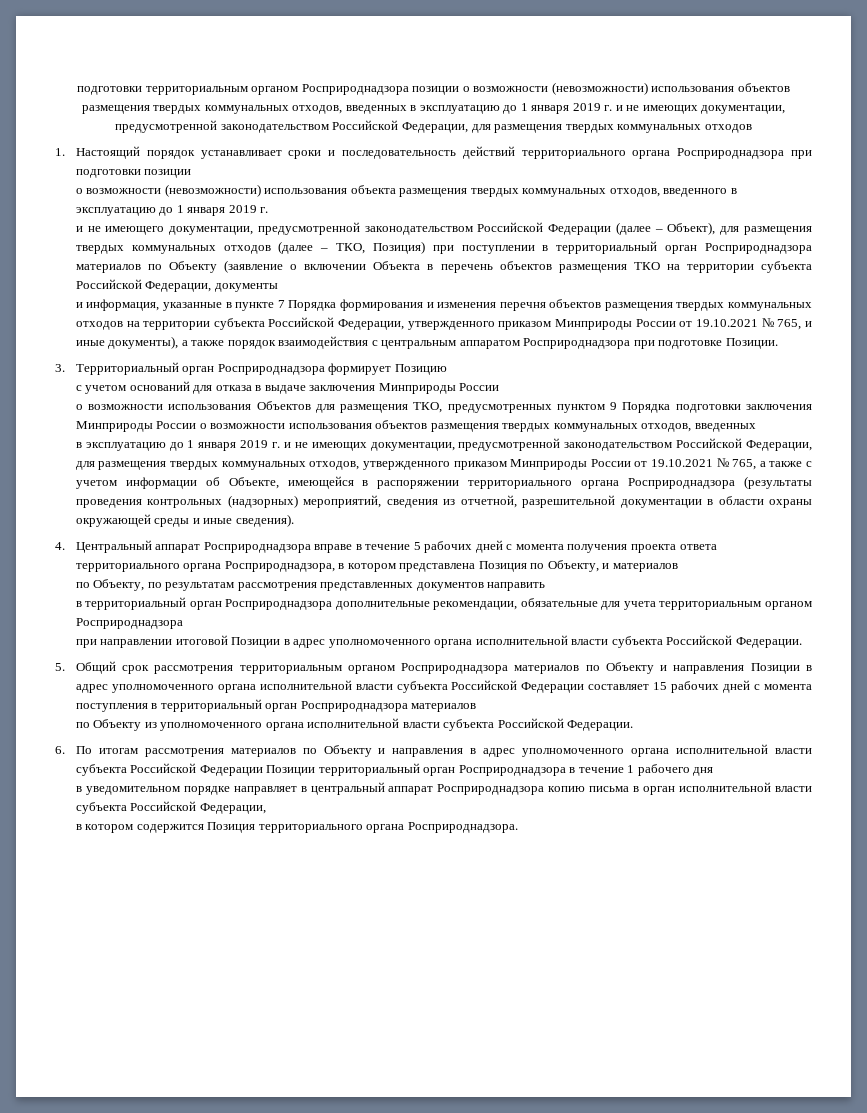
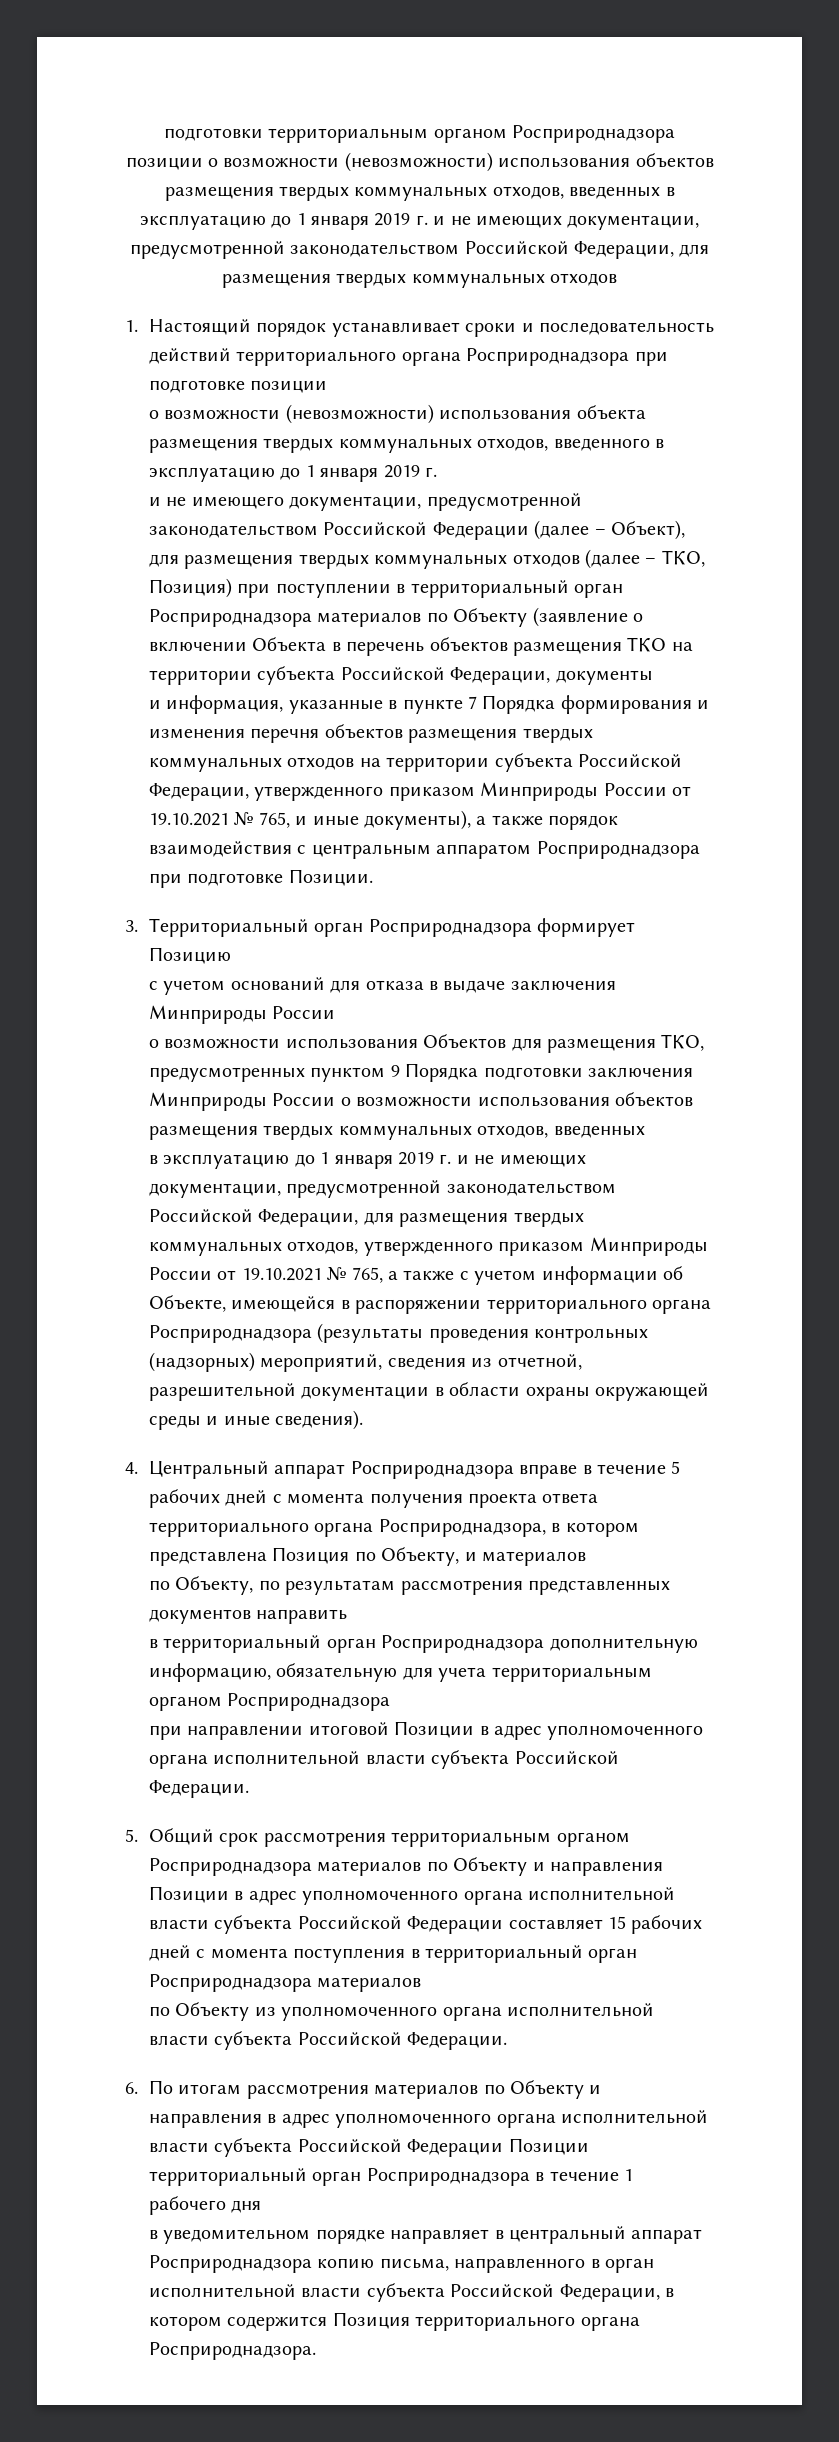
[75,169,141,178] подготовки -> [148,380,245,393] подготовке
[335,598,598,610] дополнительные рекомендации, обязательные -> [549,1638,698,1653] [148,1663,398,1682] дополнительную информацию, обязательную
[589,786,630,792] письма -> [379,2258,586,2273] письма, направленного
(266, 808) // -> (660, 2293) none

